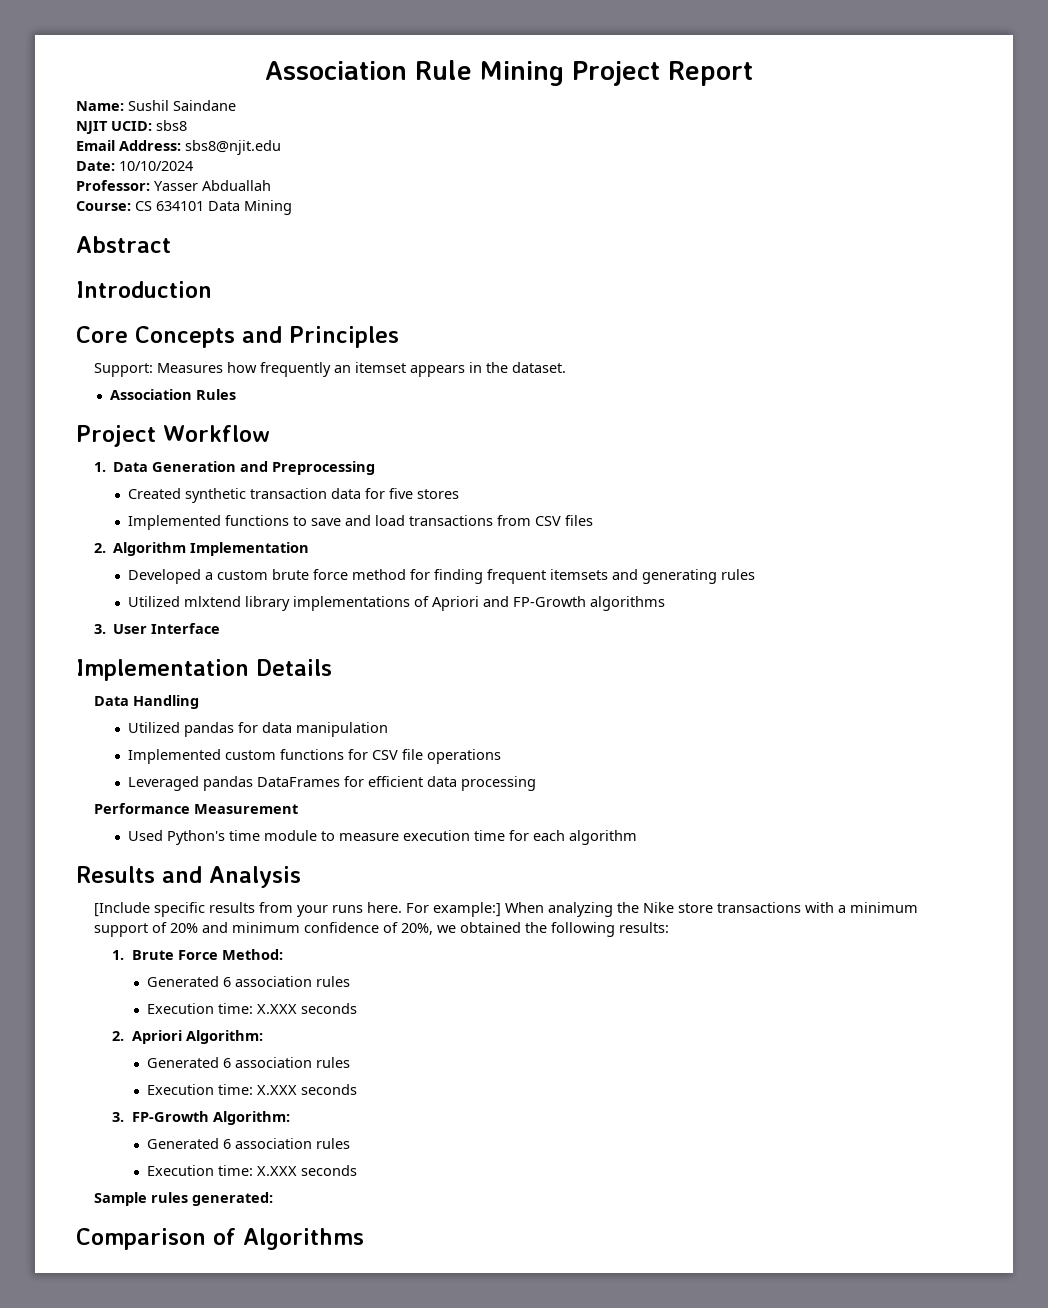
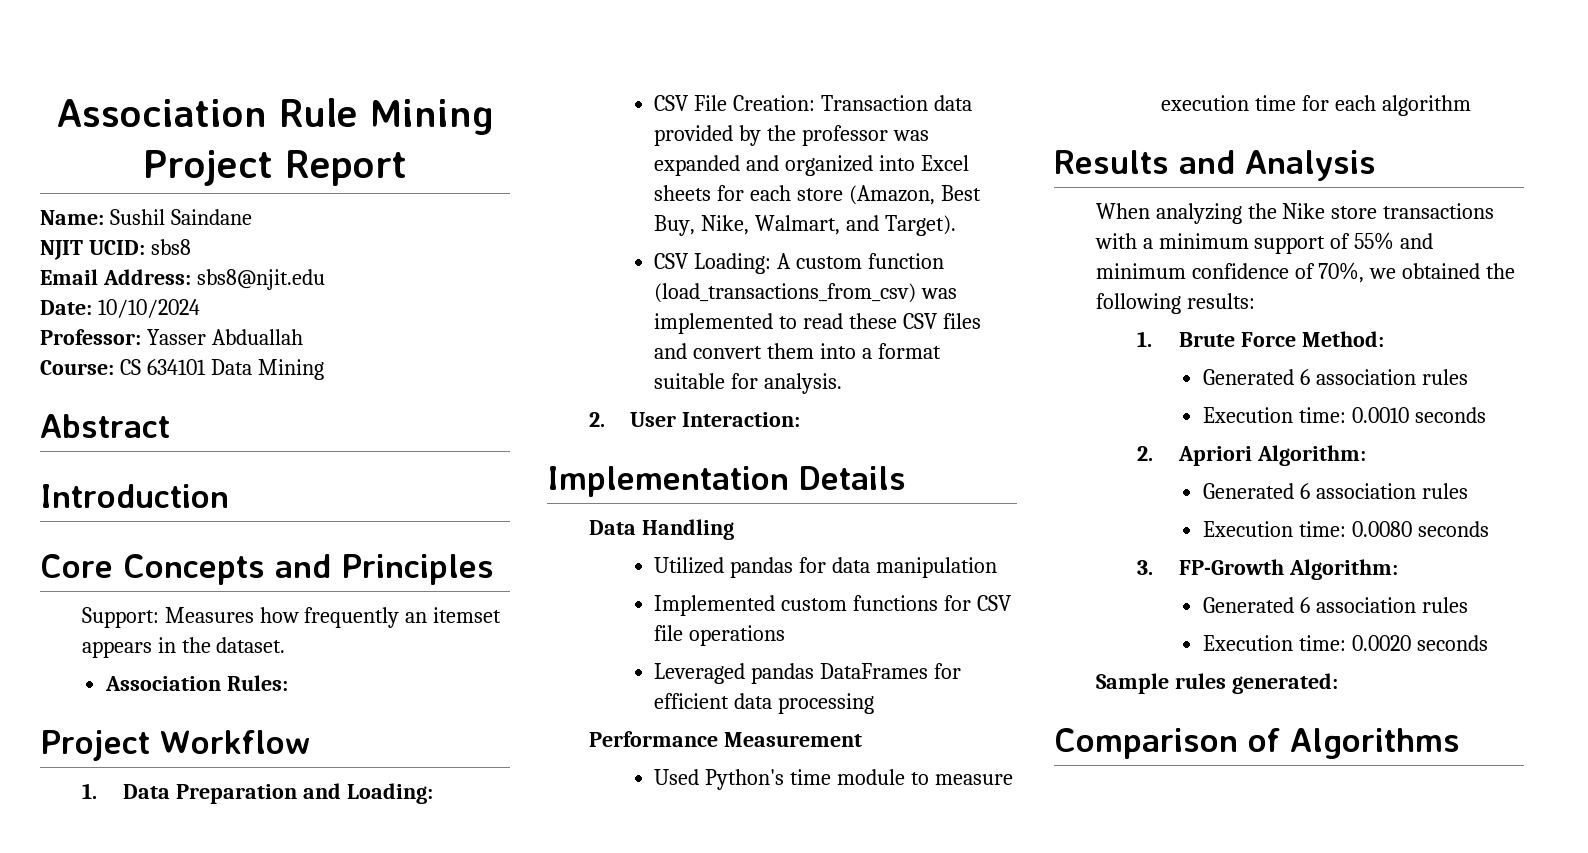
[196,389,237,400] Rules -> [226,675,288,691] Rules:
[152,461,376,475] [128,488,460,503] [128,515,594,530] [94,542,310,556] [128,569,756,584] [128,596,666,611] [94,623,221,634] Generation and Preprocessing // Created synthetic transaction data for five stores // Implemented functions to save and load transactions from CSV files // 2. Algorithm Implementation // Developed a custom brute force method for finding frequent itemsets and generating rules // Utilized mlxtend library implementations of Apriori and FP-Growth algorithms // 3. User Interface -> [176,783,434,804] [654,95,973,111] [654,125,930,146] [654,155,970,176] [654,185,982,205] [654,215,957,236] [654,253,945,274] [654,283,958,303] [654,313,982,334] [654,343,942,359] [654,373,843,394] [588,412,801,427] Preparation and Loading: // CSV File Creation: Transaction data provided by the professor was expanded and organized into Excel sheets for each store (Amazon, Best Buy, Nike, Walmart, and Target). // CSV Loading: A custom function (load_transactions_from_csv) was implemented to read these CSV files and convert them into a format suitable for analysis. // 2. User Interaction:
[94,902,502,917] [Include specific results from your runs here. For example:] -> (1376, 165) none
[170,923,199,933] 20% -> [1354,232,1395,250] 55%
[401,923,434,935] 20%, -> [1318,262,1365,283] 70%,
[256,1004,297,1014] X.XXX -> [1351,407,1409,423] 0.0010
[256,1085,297,1095] X.XXX -> [1351,521,1412,537] 0.0080
[256,1166,297,1176] X.XXX -> [1351,635,1411,651] 0.0020

